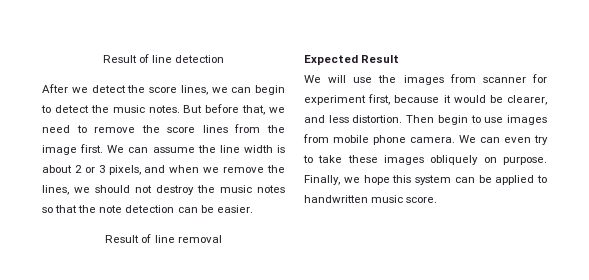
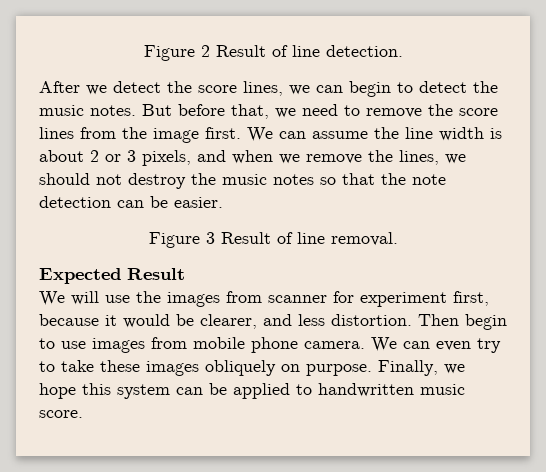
[102,54,225,63] Result of line detection -> [143,45,403,61] Figure 2 Result of line detection.
[105,234,222,243] Result of line removal -> [148,232,398,248] Figure 3 Result of line removal.

